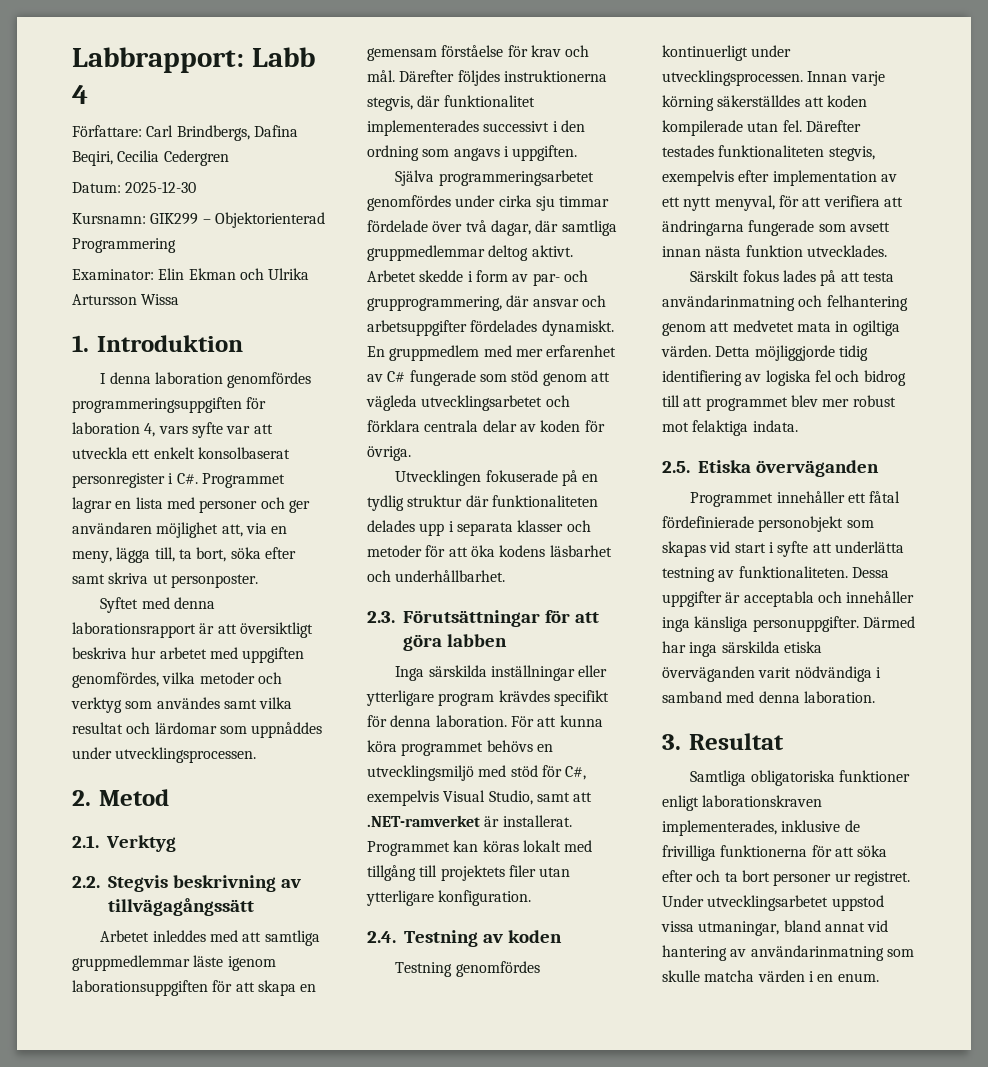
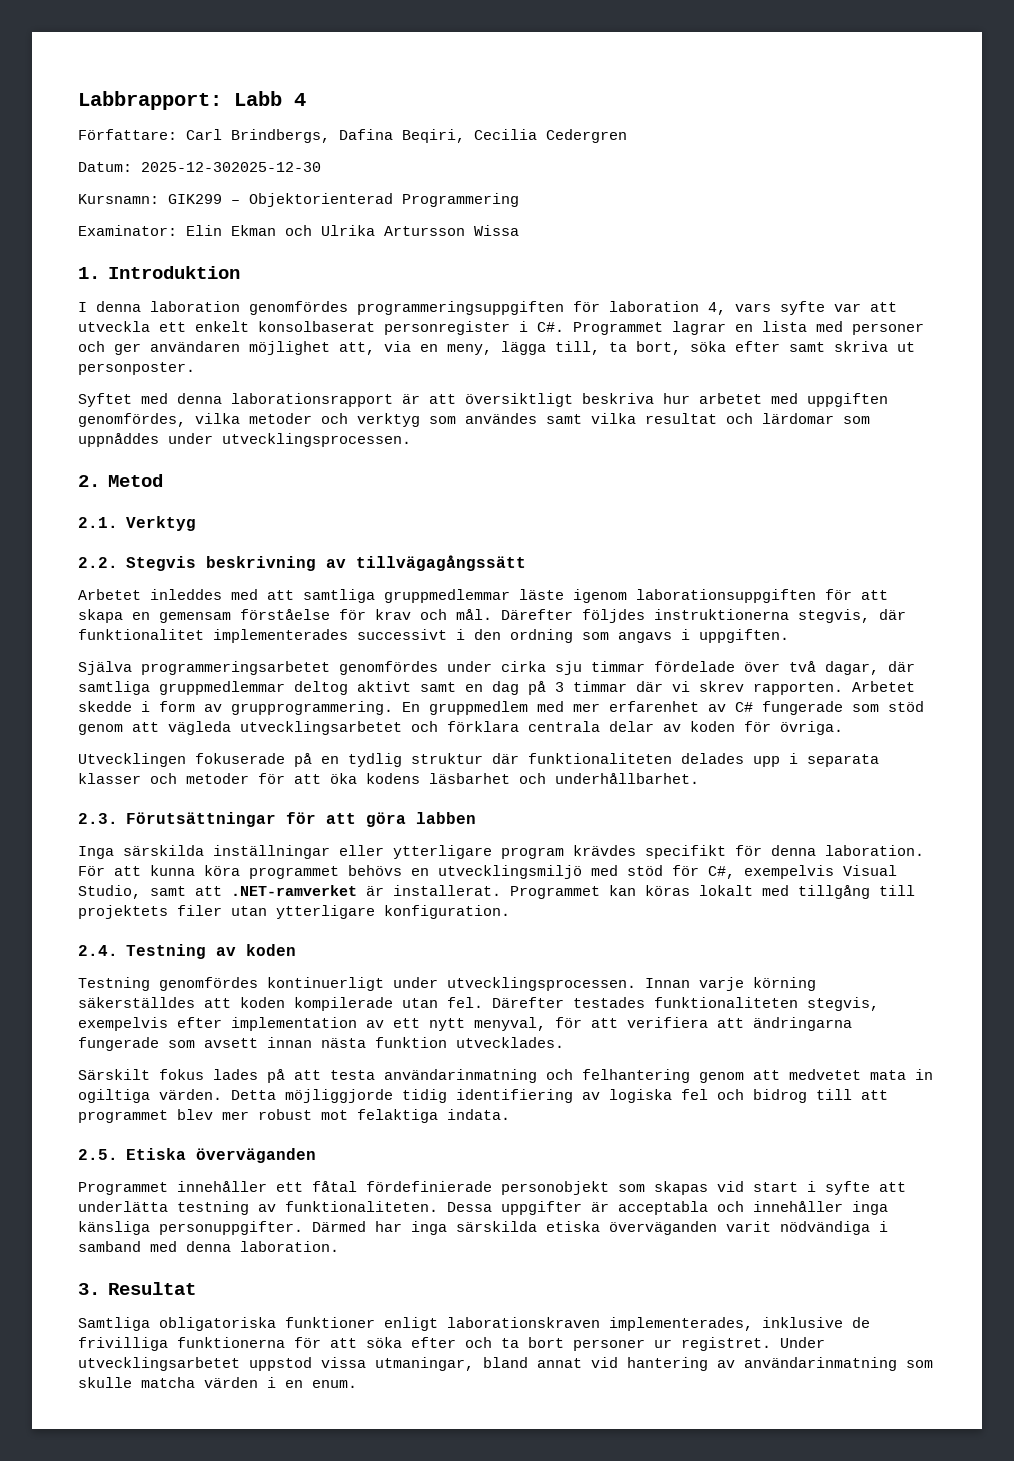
[125,181,197,193] 2025-12-30 -> [141,162,321,172] 2025-12-302025-12-30
[531,245,573,257] aktivt. -> [357,681,843,695] aktivt samt en dag på 3 timmar där vi skrev rapporten.
[532,270,588,286] [367,295,606,311] [367,320,614,336] par- och grupprogrammering, där ansvar och arbetsuppgifter fördelades dynamiskt. -> [231,701,393,715] grupprogrammering.

